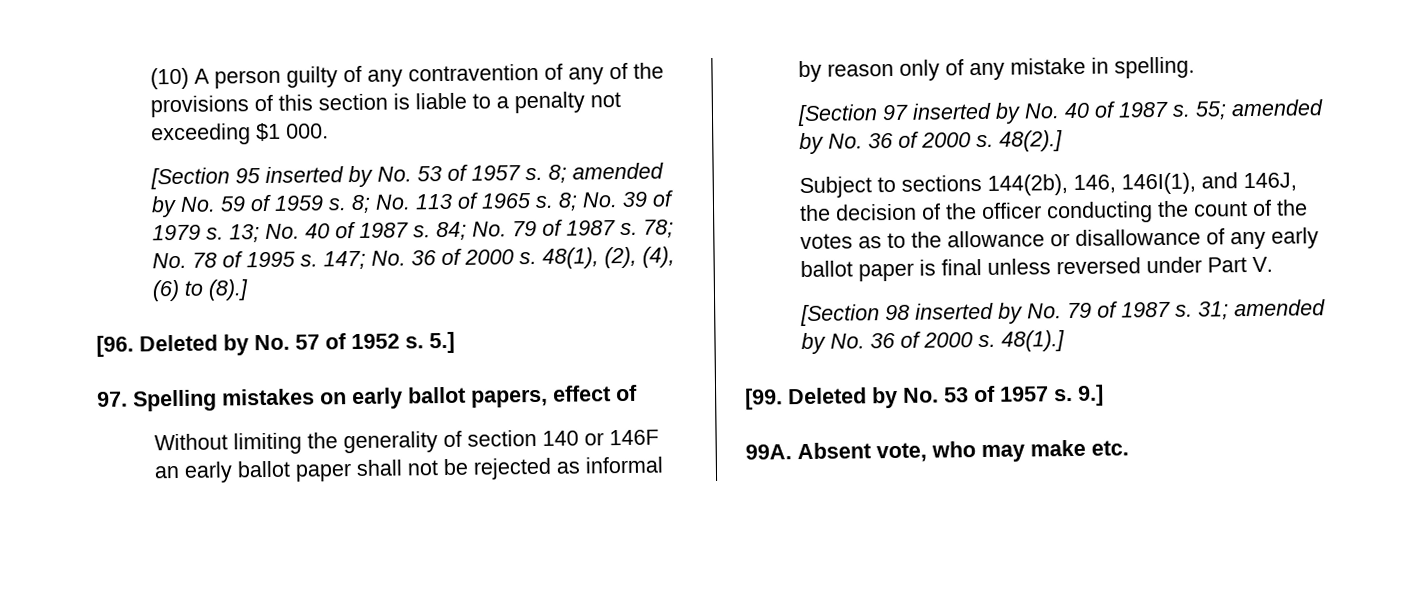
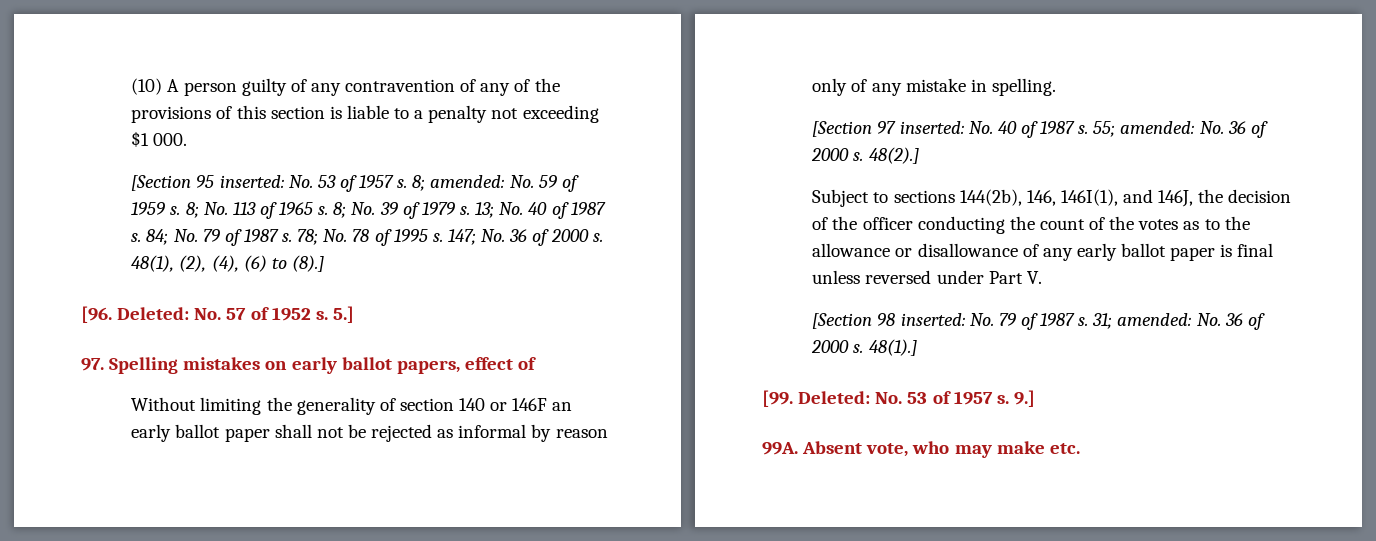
[265,165,374,188] inserted by -> [219,175,284,188] inserted:
[572,162,665,180] [151,195,178,218] amended by -> [430,175,505,188] amended:
[139,334,249,356] Deleted by -> [117,307,190,320] Deleted:
[912,102,1022,124] inserted by -> [899,121,964,134] inserted:
[1231,99,1325,117] [799,132,825,155] amended by -> [1120,121,1195,134] amended:
[915,302,1024,324] inserted by -> [900,313,965,326] inserted:
[1234,299,1327,317] [801,332,827,355] amended by -> [1117,313,1192,326] amended:
[788,386,898,409] Deleted by -> [798,391,871,404] Deleted:

